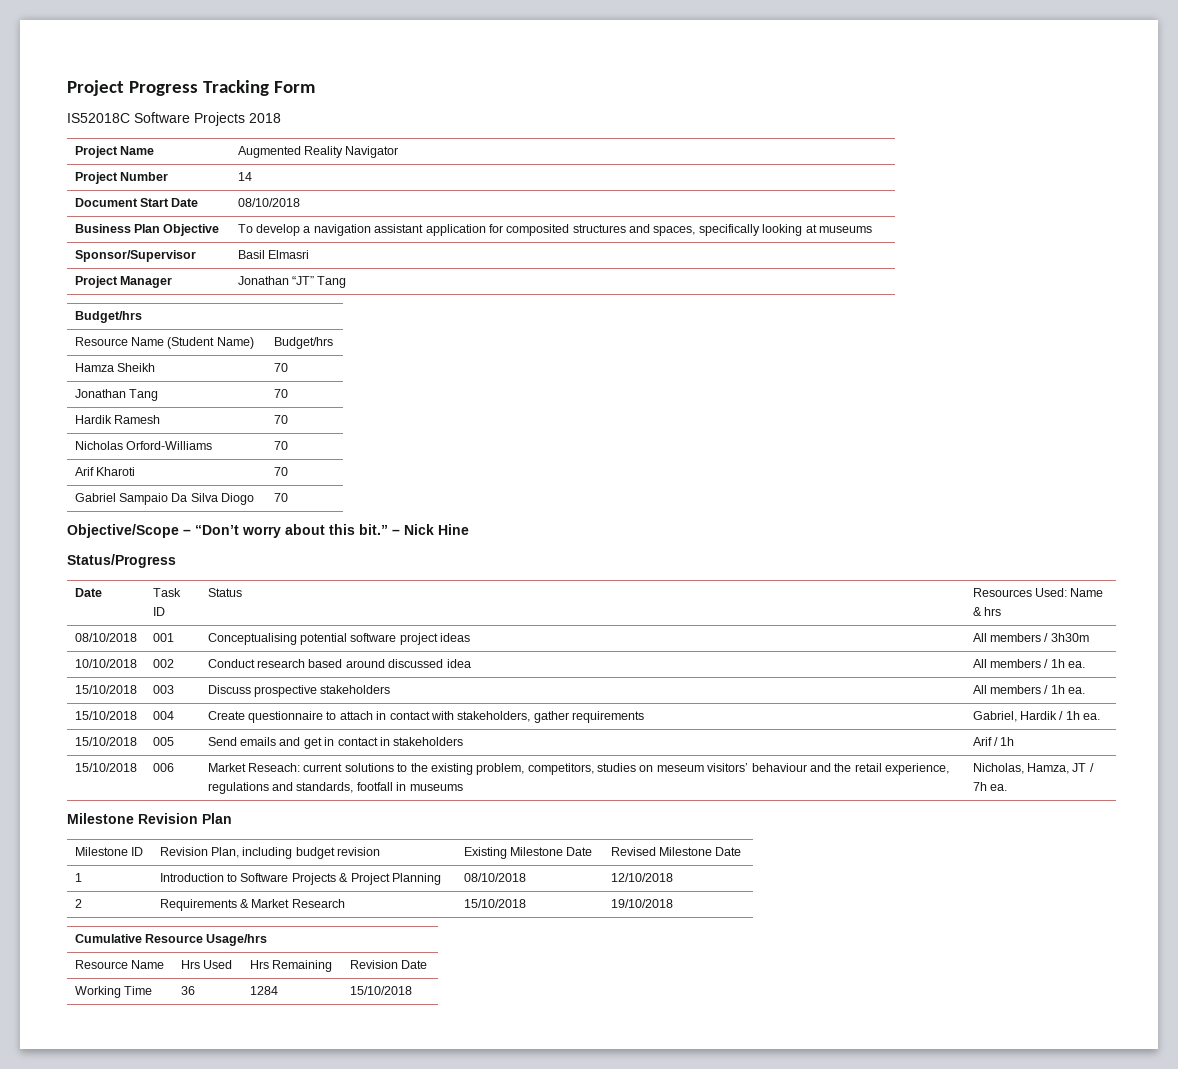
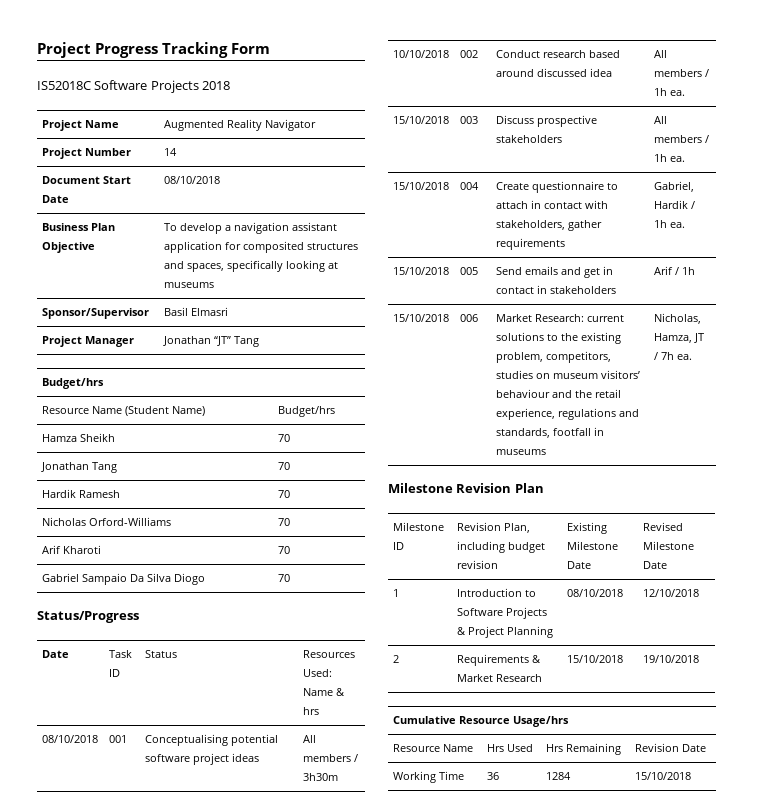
[67,524,469,538] // Objective/Scope – “Don’t worry about this bit.” – Nick Hine -> (291, 578) none
[248,763,301,772] Reseach: -> [535,314,585,322] Research:
[656,765,704,772] meseum -> [553,373,599,379] museum

